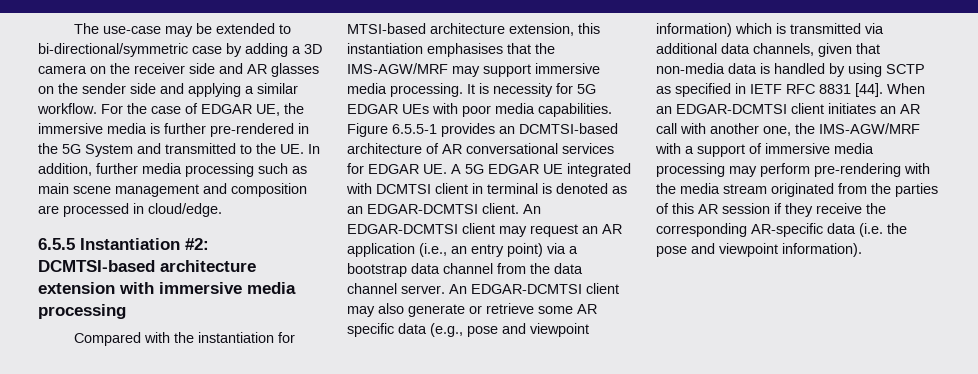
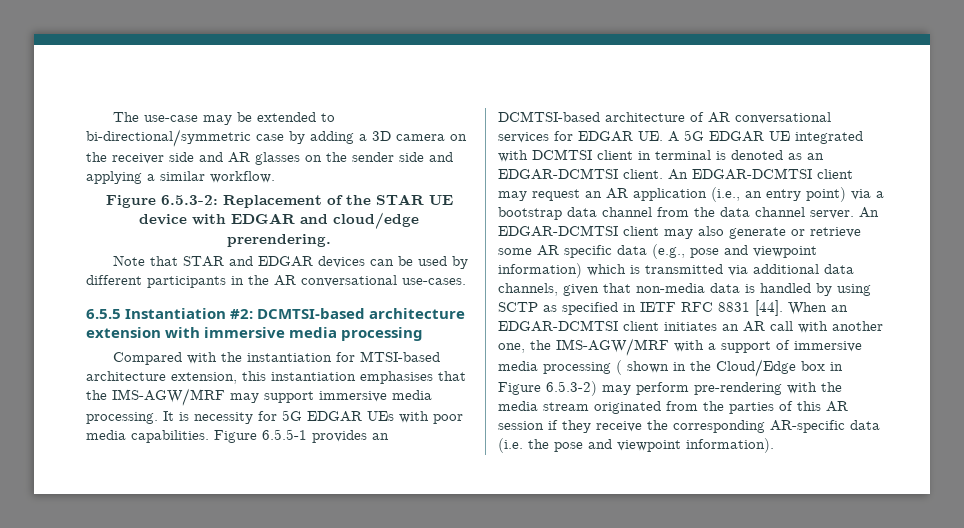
[101,103,304,116] [38,123,309,137] [38,143,320,157] [38,163,307,177] [38,183,307,197] [38,203,222,217] For the case of EDGAR UE, the immersive media is further pre-rendered in the 5G System and transmitted to the UE. In addition, further media processing such as main scene management and composition are processed in cloud/edge. -> [105,194,453,208] [139,212,419,229] [227,234,331,247] [113,255,469,269] [86,275,466,288] // Figure 6.5.3-2: Replacement of the STAR UE device with EDGAR and cloud/edge prerendering. // Note that STAR and EDGAR devices can be used by different participants in the AR conversational use-cases.
(725, 170) none -> [616,359,843,377] [498,381,597,396] ( shown in the Cloud/Edge box in Figure 6.5.3-2)

